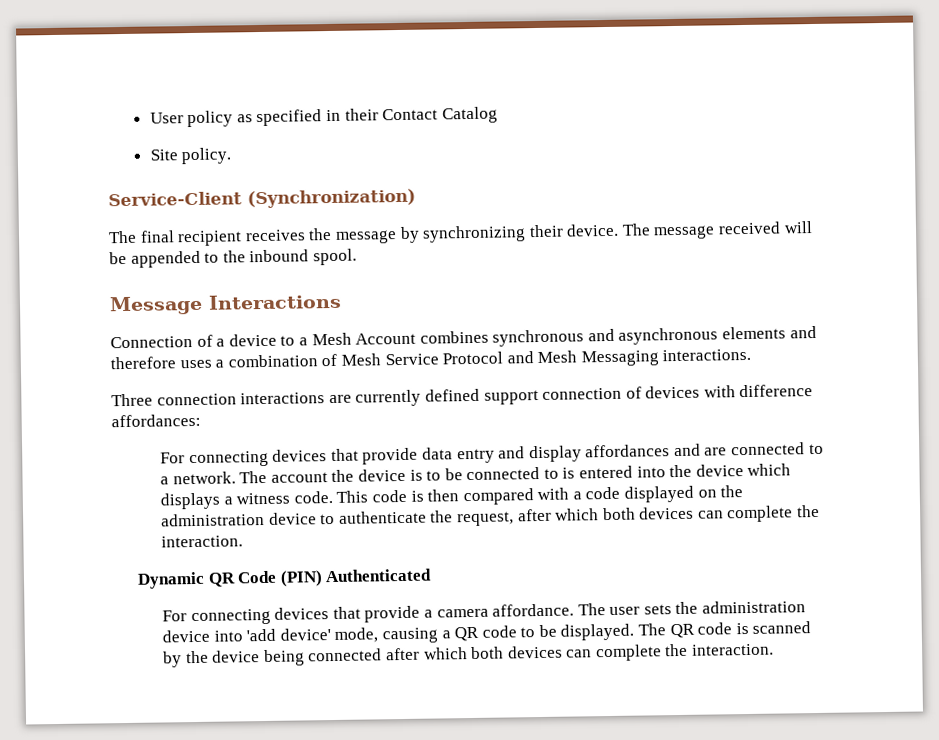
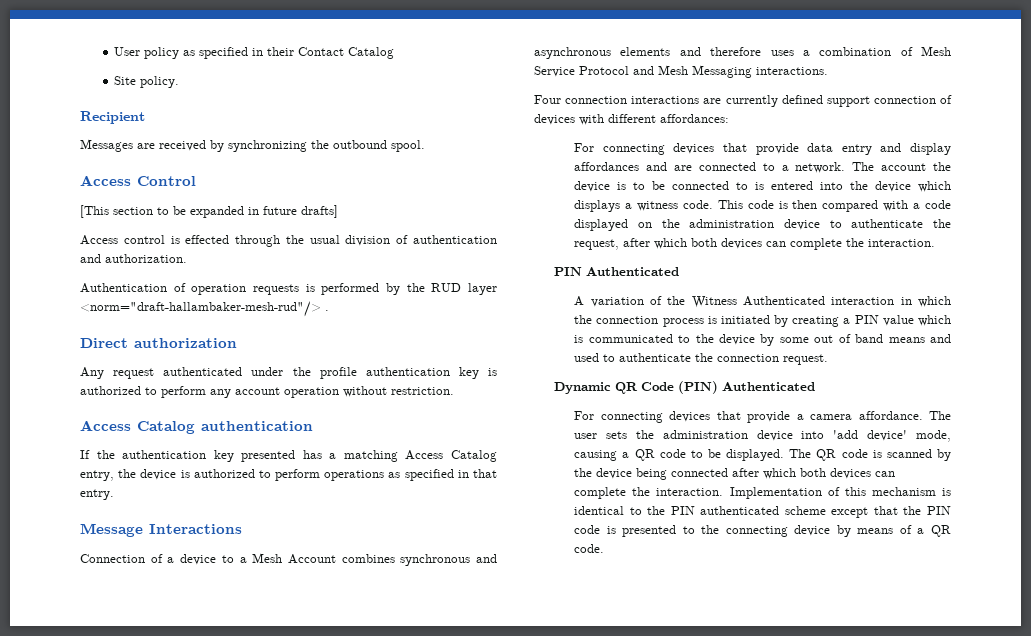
[108,188,416,209] [108,221,813,247] [109,248,357,268] Service-Client (Synchronization) // The final recipient receives the message by synchronizing their device. The message received will be appended to the inbound spool. -> [80,111,145,124] [80,139,425,152] [80,175,196,186] [80,205,338,218] [80,235,497,247] [80,254,187,263] [80,283,498,295] [80,301,329,317] [80,338,237,348] [80,367,497,379] [80,386,454,398] [80,420,313,434] [80,450,497,462] [80,469,498,481] [80,489,114,500] Recipient // Messages are received by synchronizing the outbound spool. // Access Control // [This section to be expanded in future drafts] // Access control is effected through the usual division of authentication and authorization. // Authentication of operation requests is performed by the RUD layer <norm="draft-hallambaker-mesh-rud"/> . // Direct authorization // Any request authenticated under the profile authentication key is authorized to perform any account operation without restriction. // Access Catalog authentication // If the authentication key presented has a matching Access Catalog entry, the device is authorized to perform operations as specified in that entry.
[111,393,153,407] Three -> [534,95,561,104] Four
[739,384,814,398] difference -> [608,114,656,123] different
(243, 541) none -> [554,267,680,276] [574,296,951,308] [574,315,951,327] [574,334,951,346] [574,353,829,365] // PIN Authenticated // A variation of the Witness Authenticated interaction in which the connection process is initiated by creating a PIN value which is communicated to the device by some out of band means and used to authenticate the connection request.
(775, 649) none -> [729,487,951,499] [574,506,951,518] [574,525,951,537] [574,544,605,553] Implementation of this mechanism is identical to the PIN authenticated scheme except that the PIN code is presented to the connecting device by means of a QR code.

